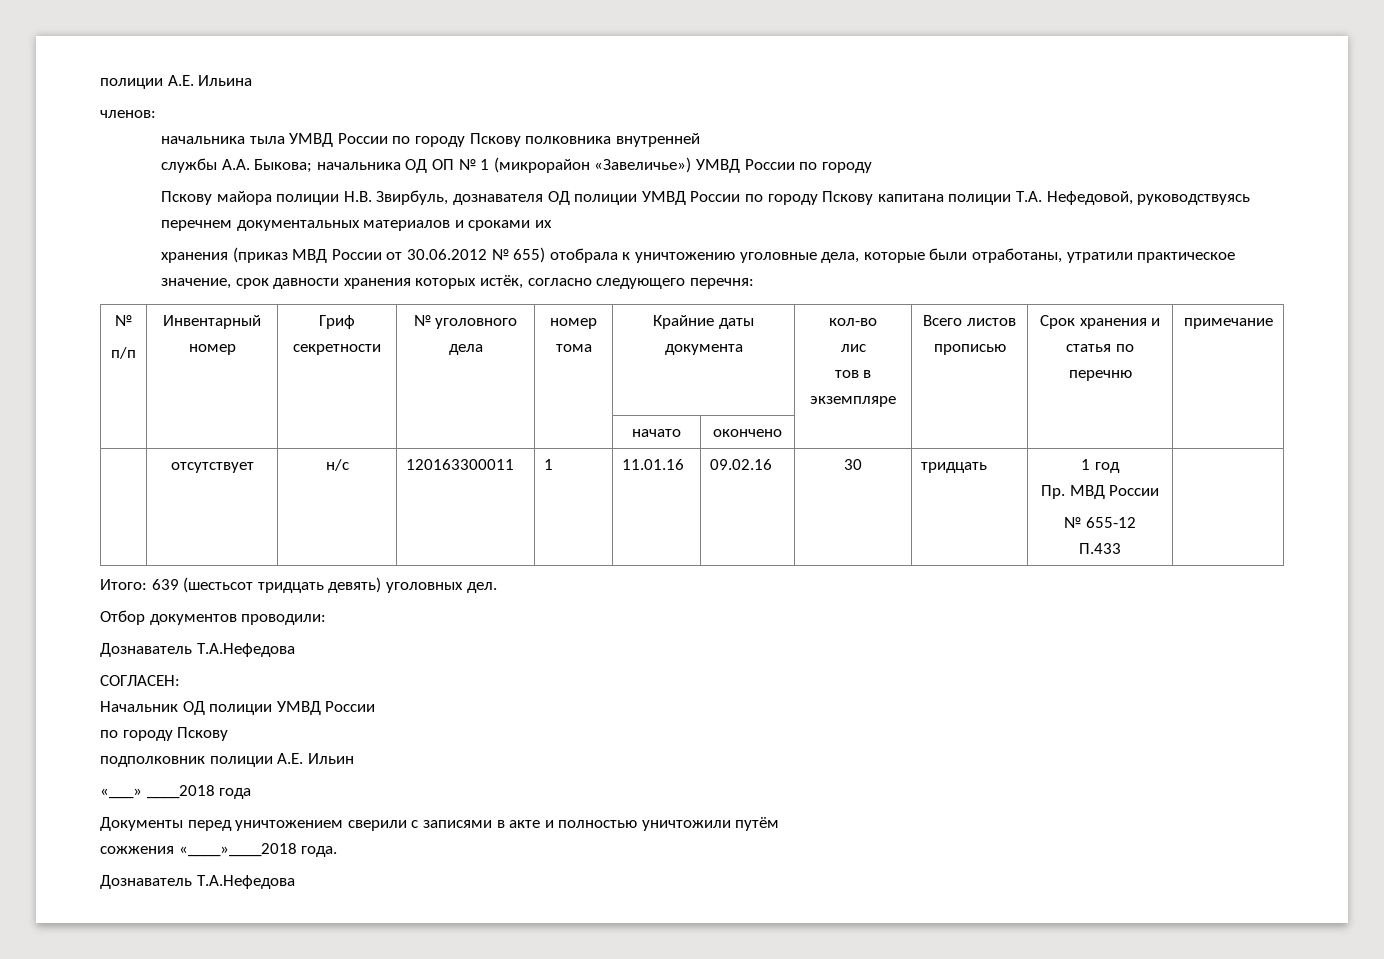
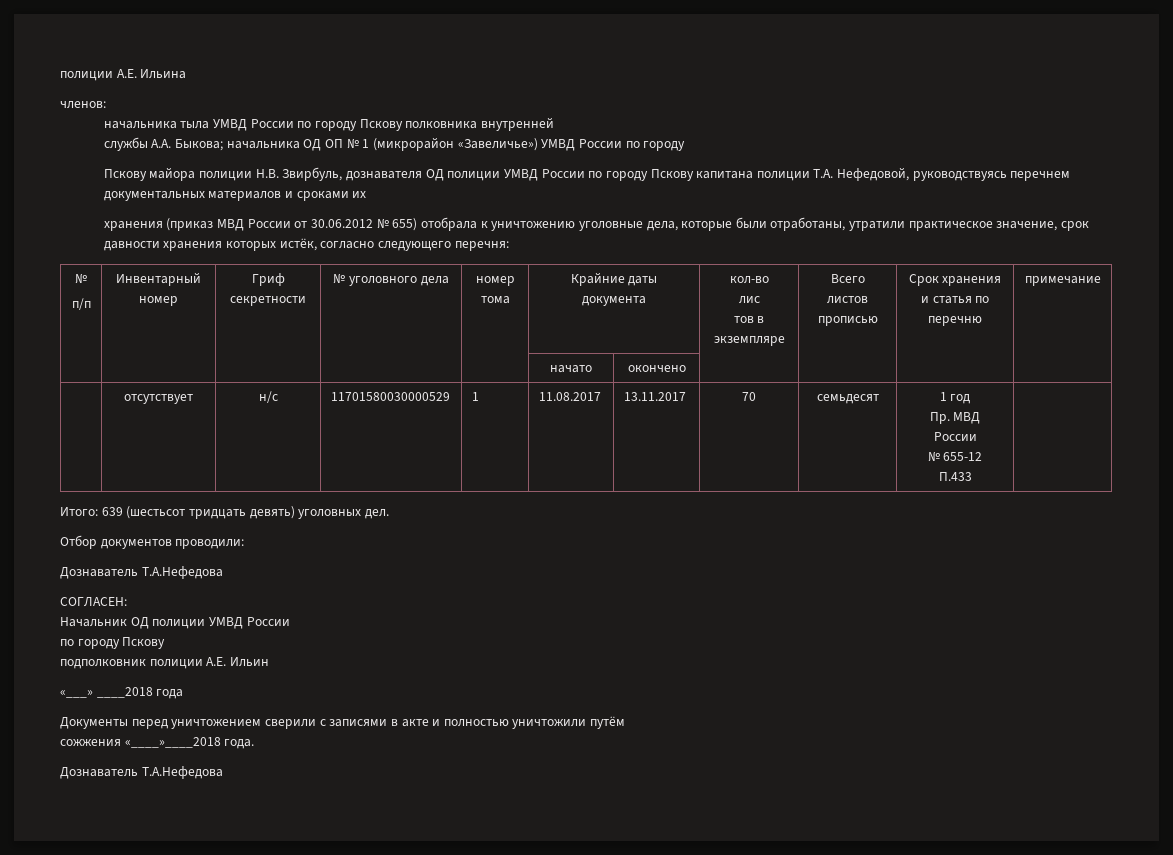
[406,459,515,470] [544,459,554,470] [622,459,685,470] [710,459,773,470] [844,459,862,470] [921,462,988,473] 120163300011 | 1 | 11.01.16 | 09.02.16 | 30 | тридцать -> [330,392,450,401] [471,392,479,401] [538,392,601,401] [623,392,686,401] [742,392,756,401] [816,394,879,404] 11701580030000529 | 1 | 11.08.2017 | 13.11.2017 | 70 | семьдесят

